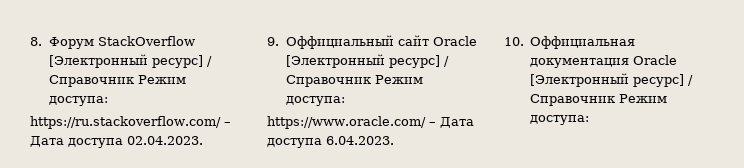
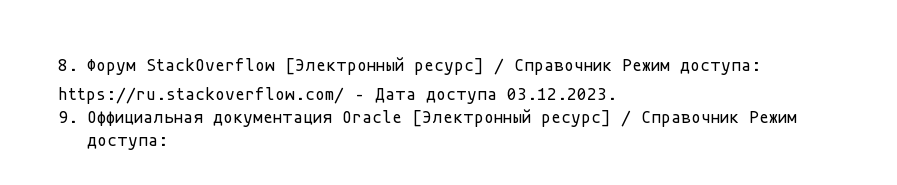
[127,136,203,145] [267,35,477,49] [285,54,449,68] [285,75,423,87] [285,96,345,106] [267,116,474,129] [267,136,394,148] [504,37,524,46] 02.04.2023. // 9. Оффициальный сайт Oracle [Электронный ресурс] / Справочник Режим доступа: // https://www.oracle.com/ – Дата доступа 6.04.2023. // 10. -> [507,88,617,100] [58,111,78,123] 03.12.2023. // 9.

